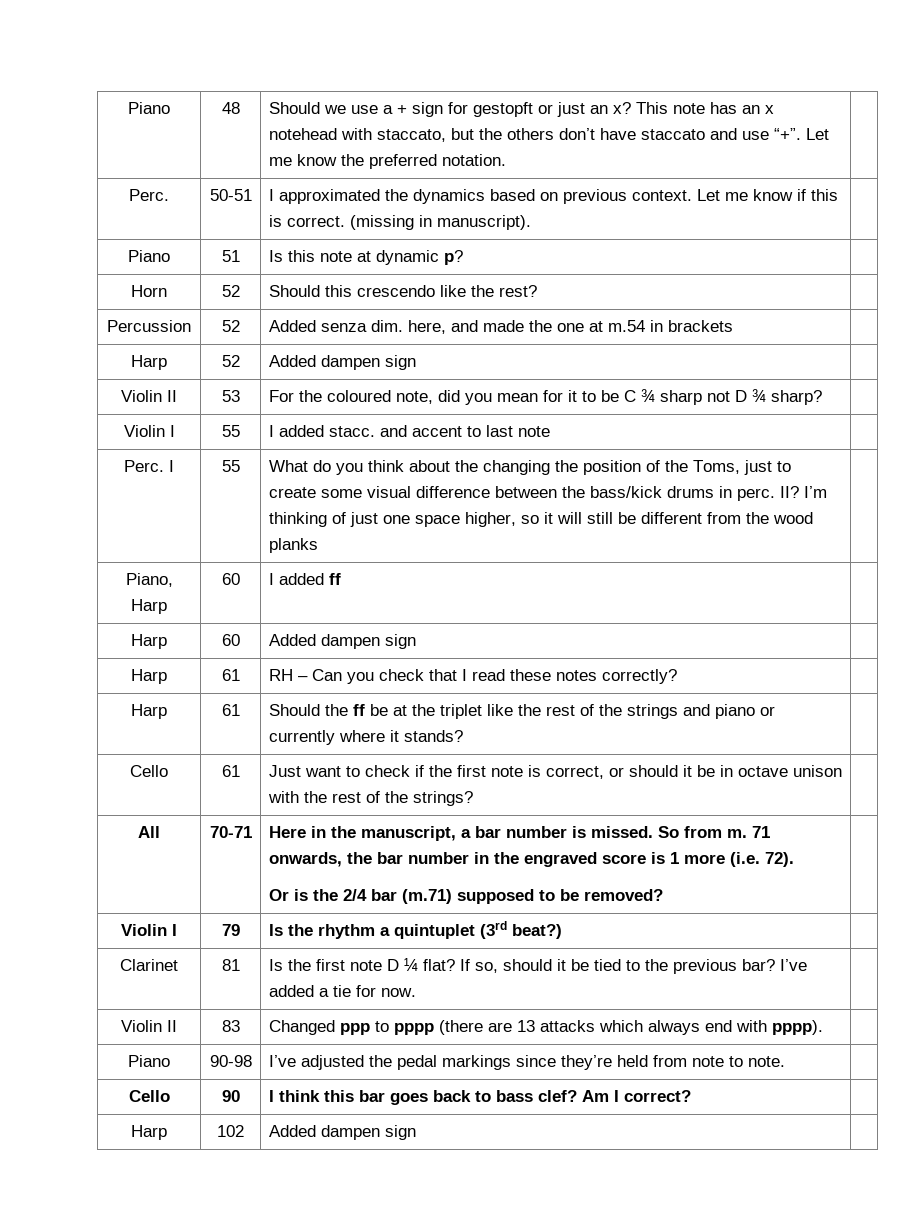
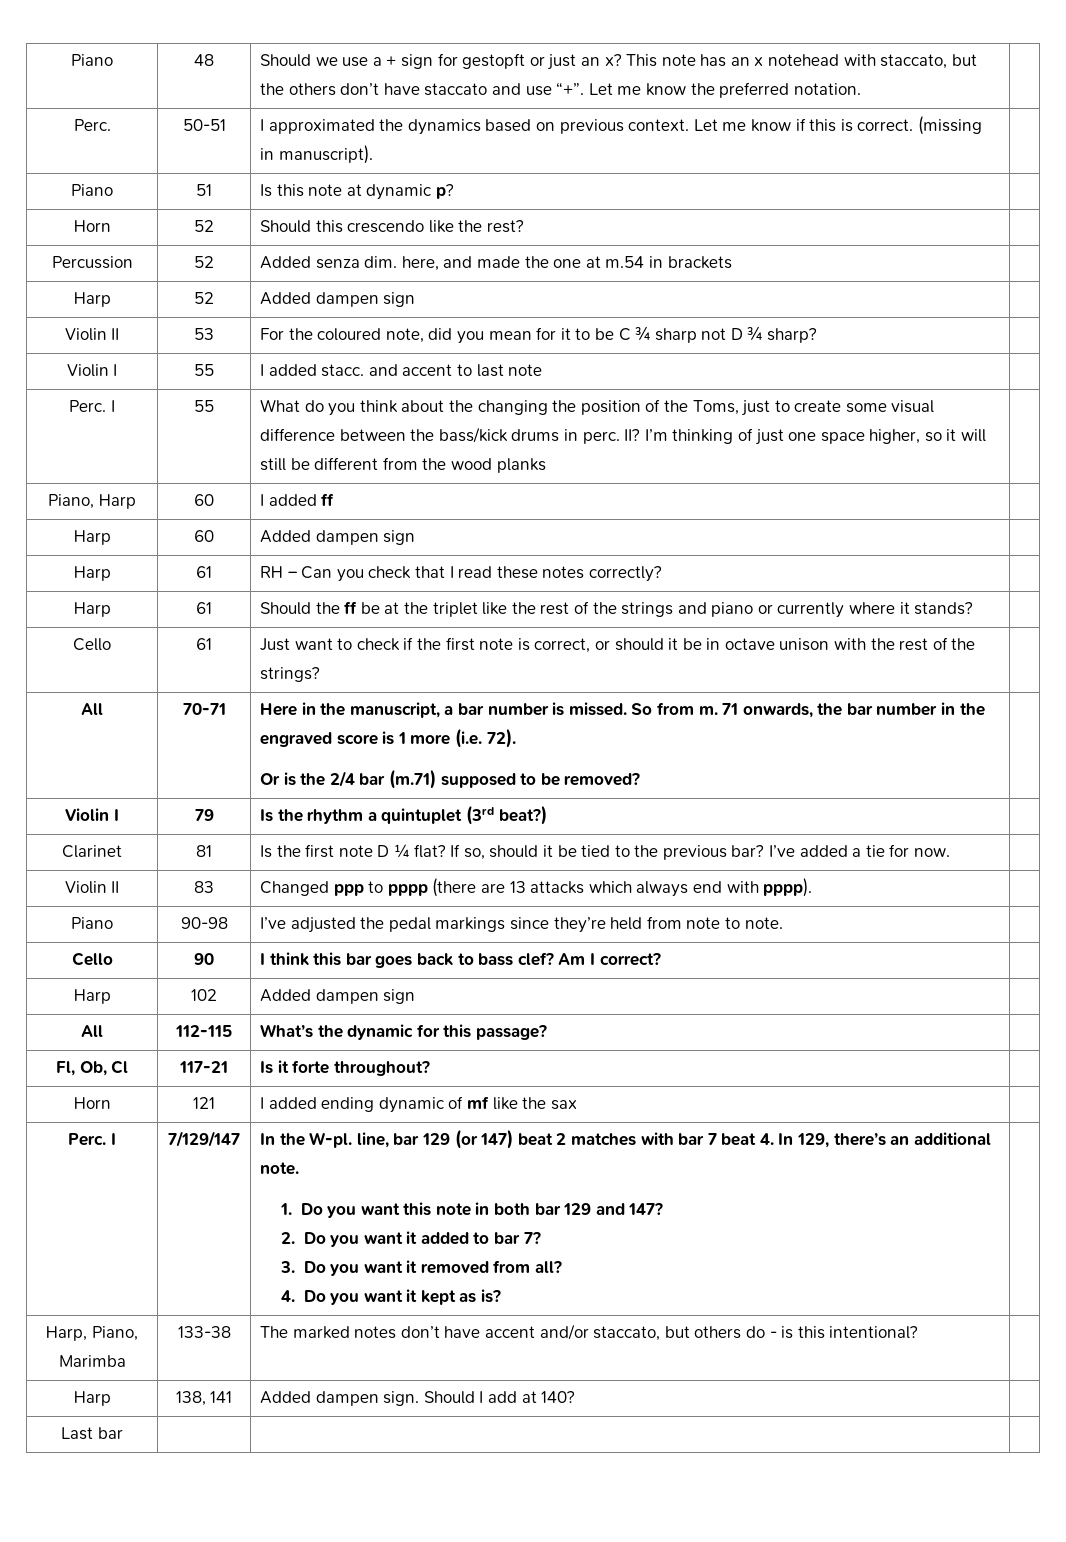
(416, 1132) none -> [81,1025,103,1037] [175,1025,232,1037] [260,1024,548,1040] [55,1060,129,1076] [179,1061,228,1073] [260,1060,430,1076] [73,1097,111,1109] [193,1097,215,1109] [260,1096,577,1113] [68,1133,116,1146] [168,1131,240,1147] [260,1129,991,1149] [260,1162,300,1175] [280,1202,664,1218] [281,1231,541,1247] [280,1260,563,1276] [281,1289,502,1305] [46,1326,138,1341] [58,1355,126,1367] [177,1326,231,1338] [260,1324,919,1341] [73,1391,111,1406] [175,1391,233,1406] [260,1391,576,1406] [61,1427,123,1440] // All | 112-115 | What’s the dynamic for this passage? | // Fl, Ob, Cl | 117-21 | Is it forte throughout? | // Horn | 121 | I added ending dynamic of mf like the sax | // Perc. I | 7/129/147 | In the W-pl. line, bar 129 (or 147) beat 2 matches with bar 7 beat 4. In 129, there’s an additional note. // 1. Do you want this note in both bar 129 and 147? // 2. Do you want it added to bar 7? // 3. Do you want it removed from all? // 4. Do you want it kept as is? | // Harp, Piano, Marimba | 133-38 | The marked notes don’t have accent and/or staccato, but others do - is this intentional? | // Harp | 138, 141 | Added dampen sign. Should I add at 140? | // Last bar | | |

